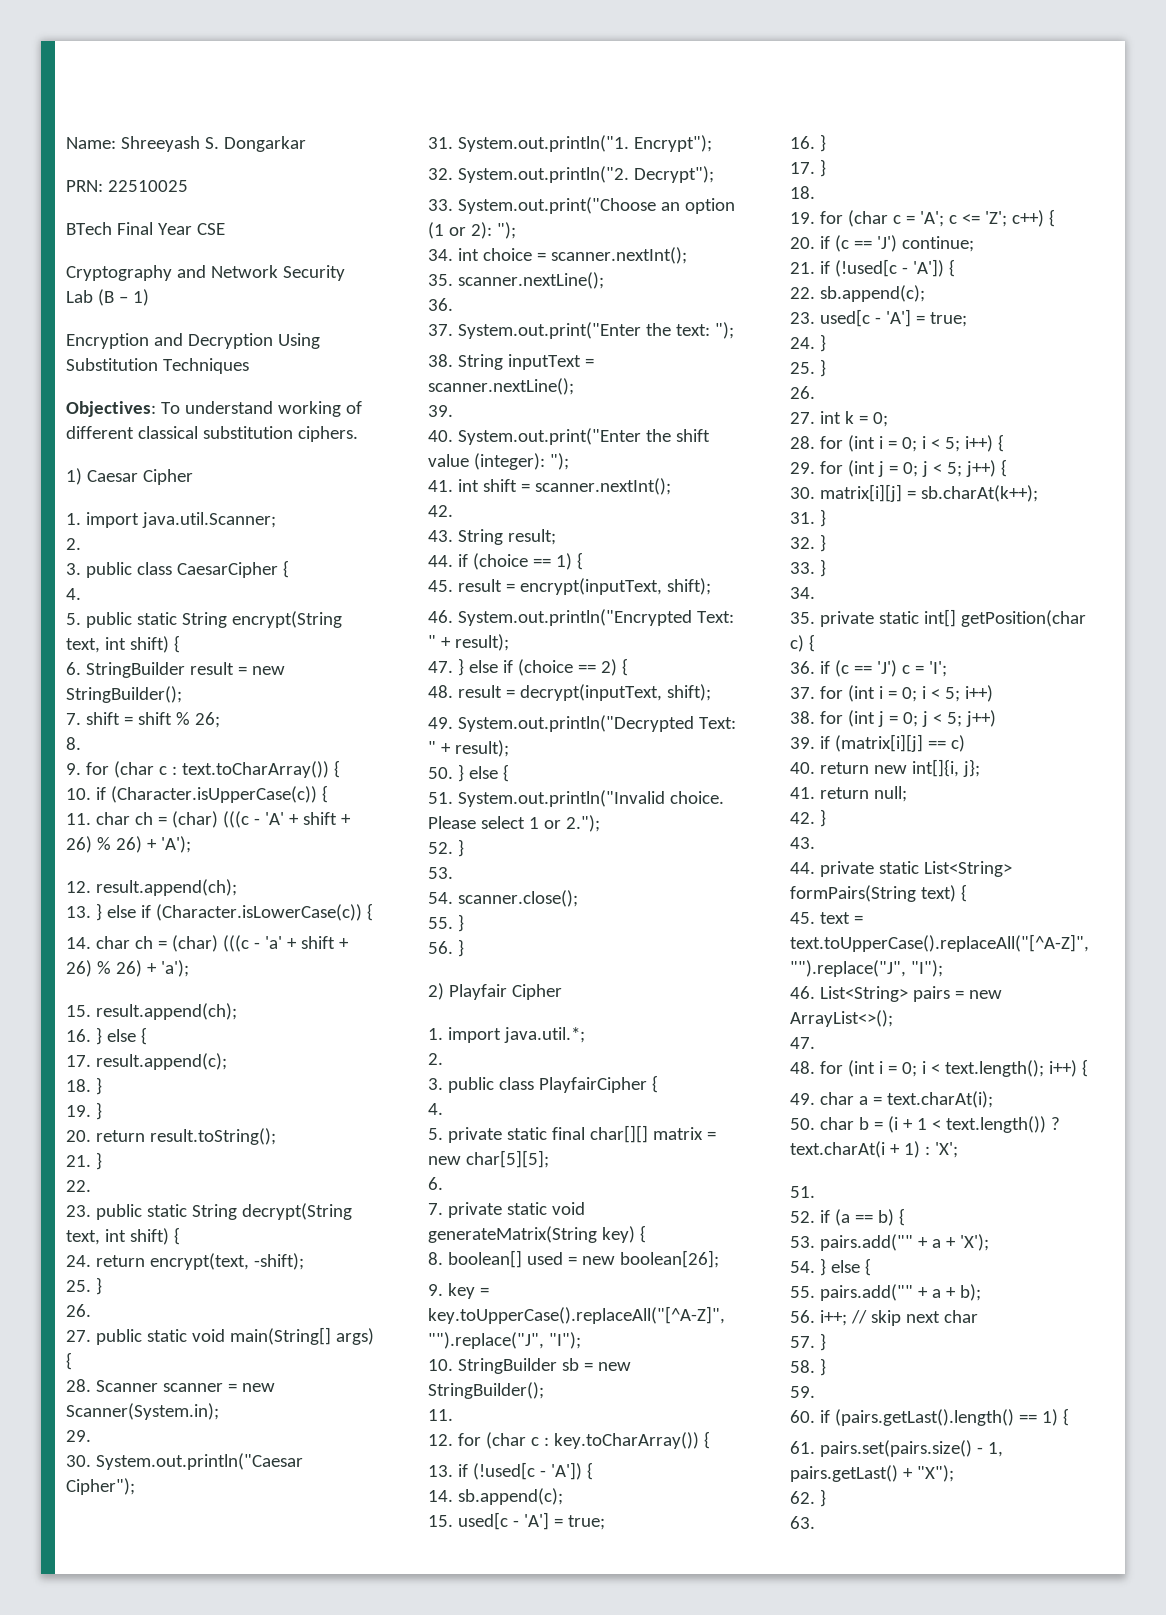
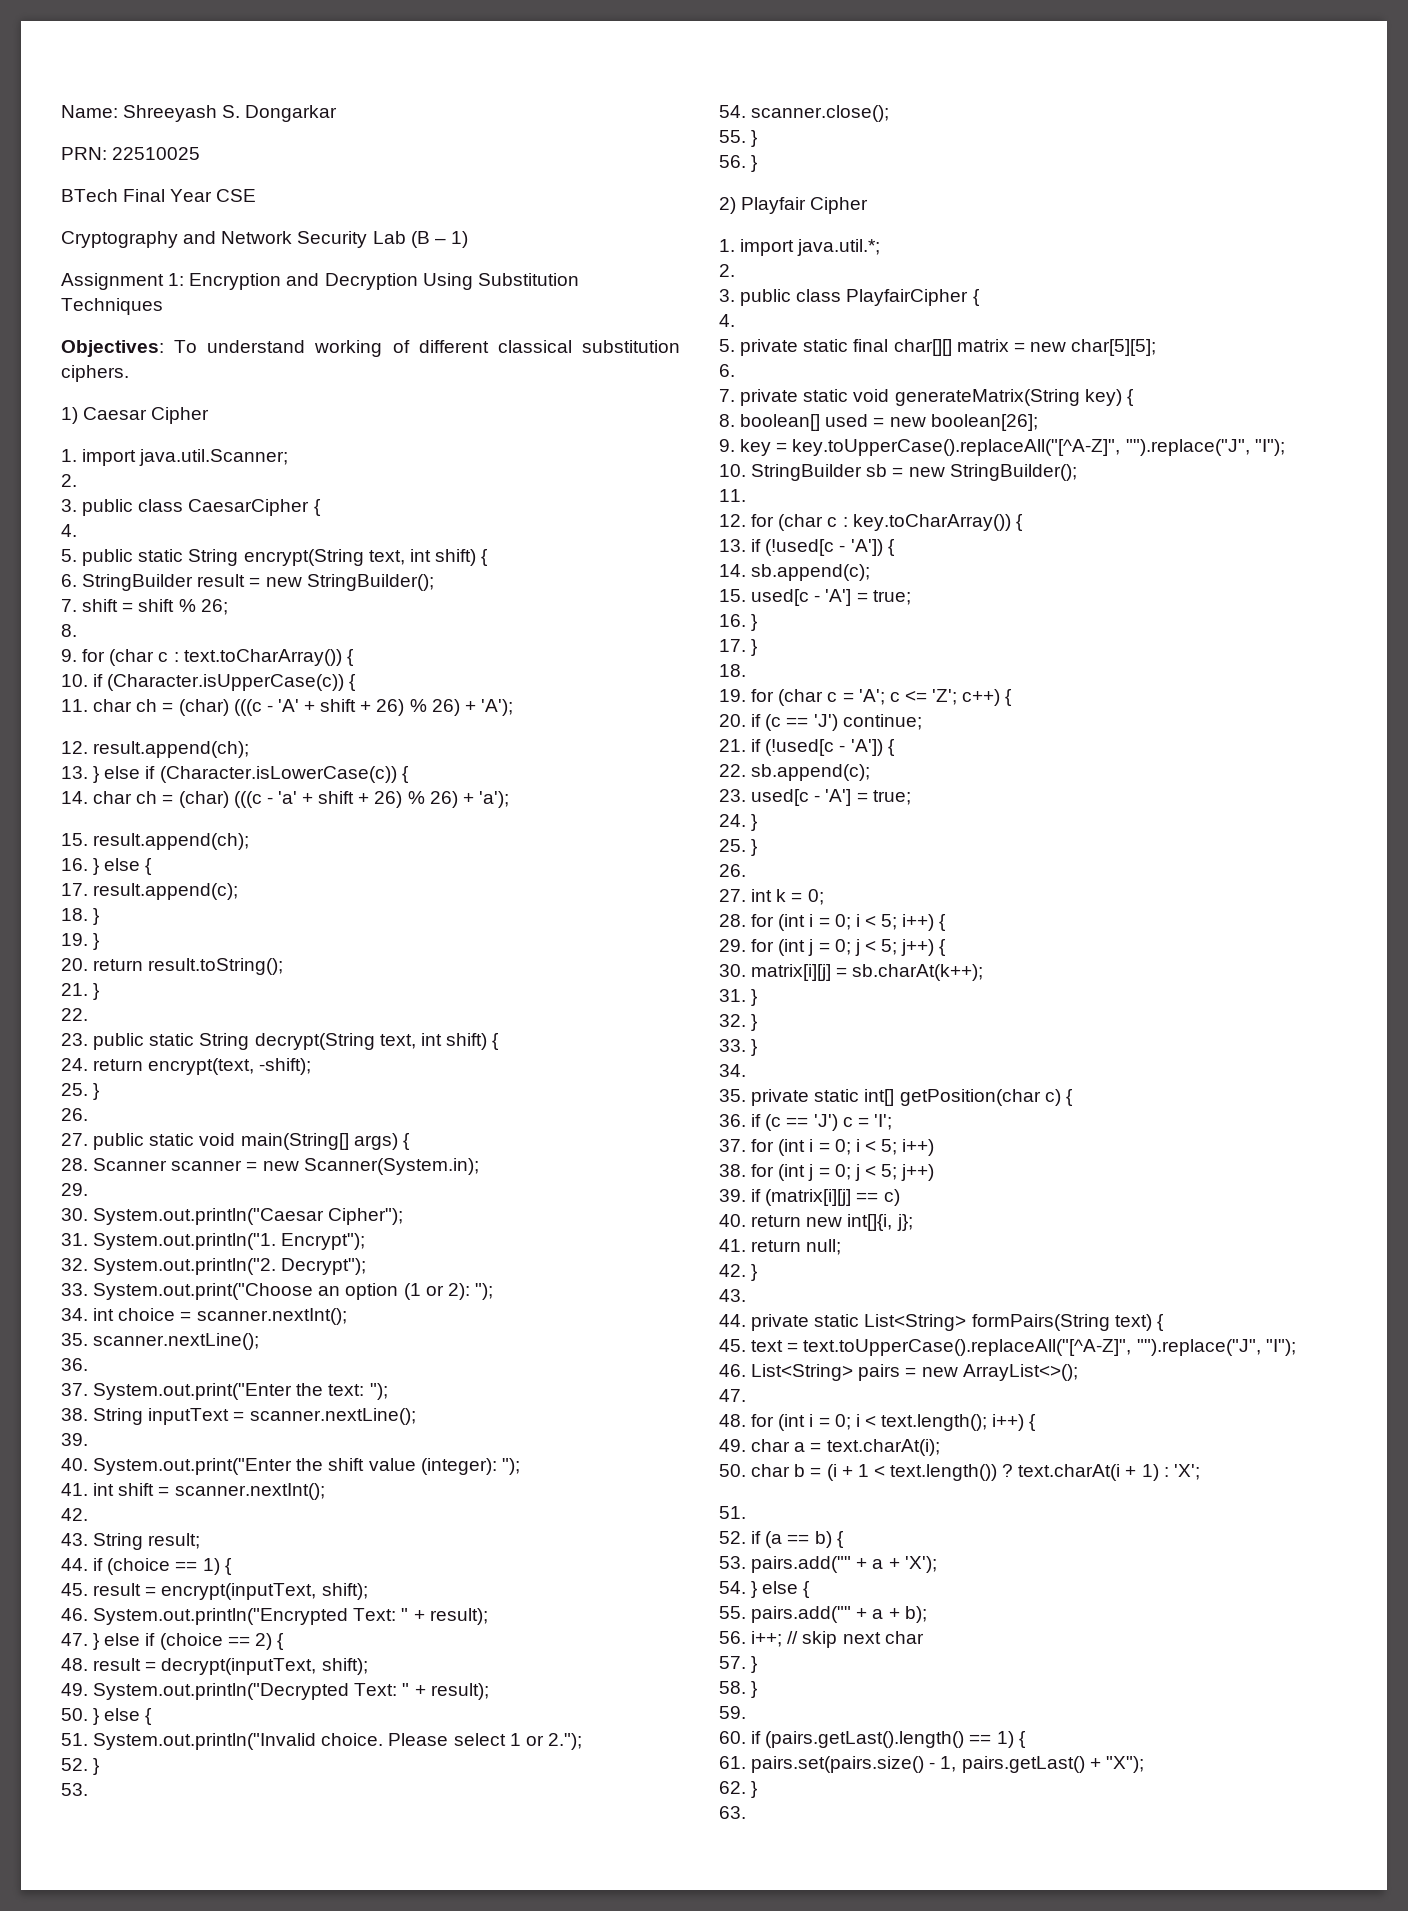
(149, 297) none -> [61,273,185,290] Assignment 1:

